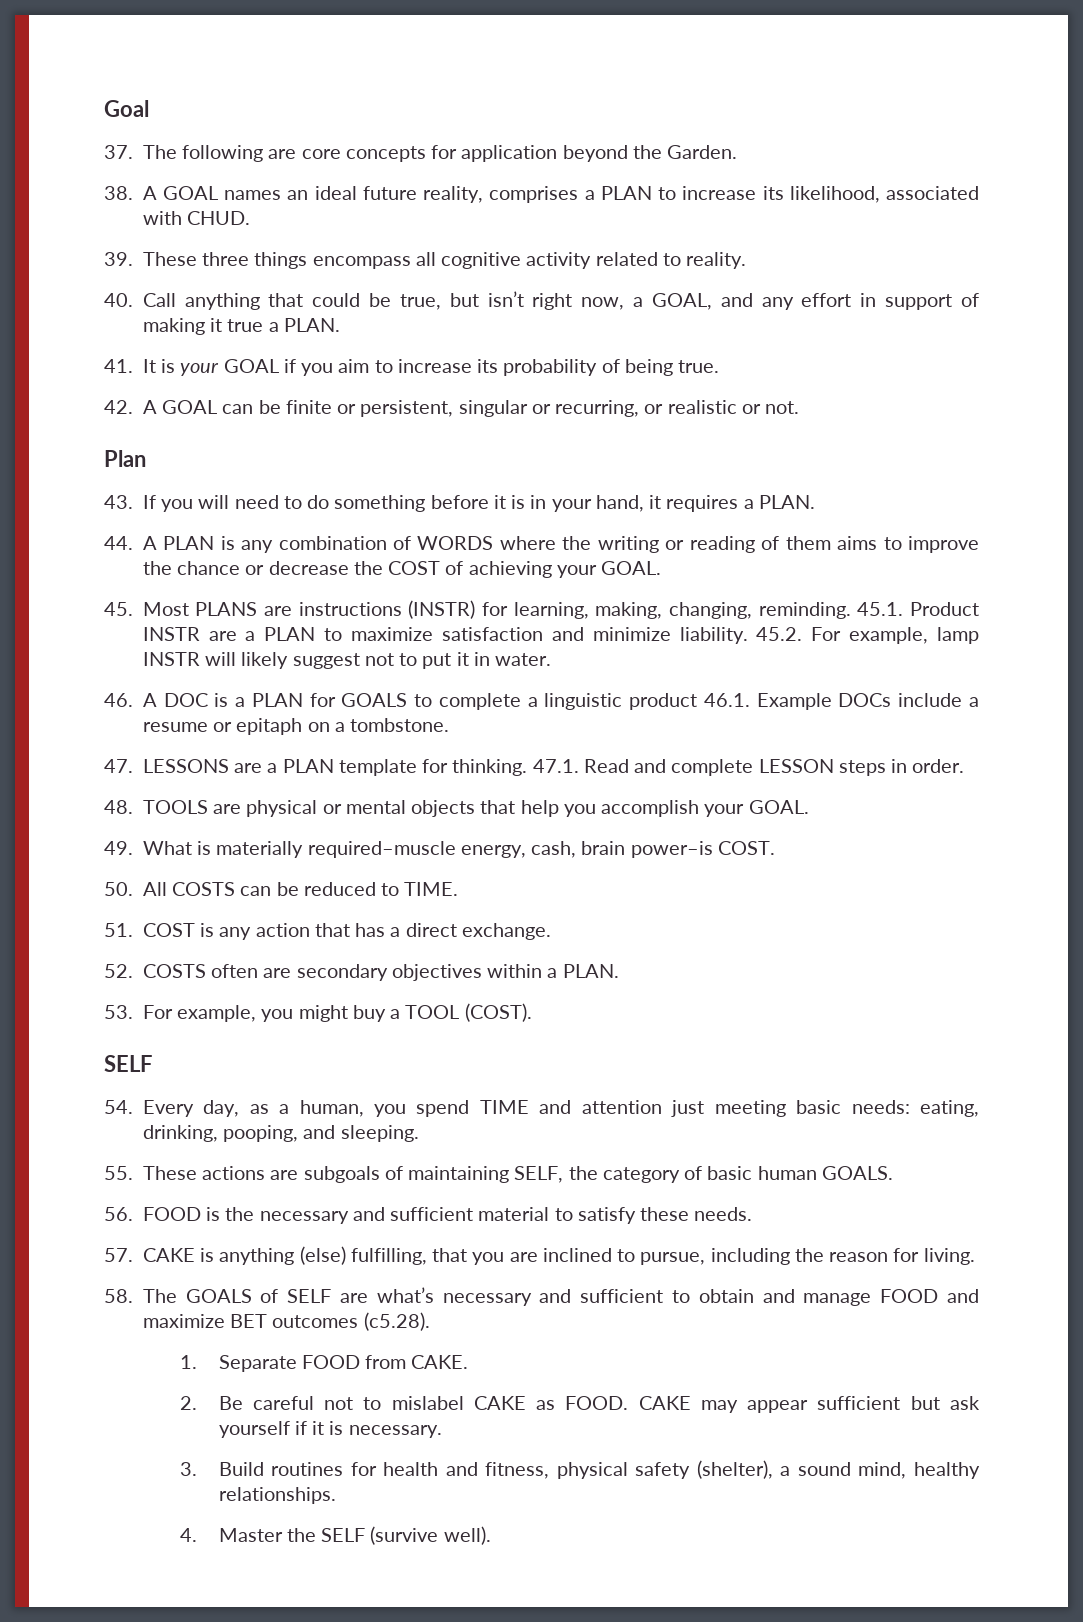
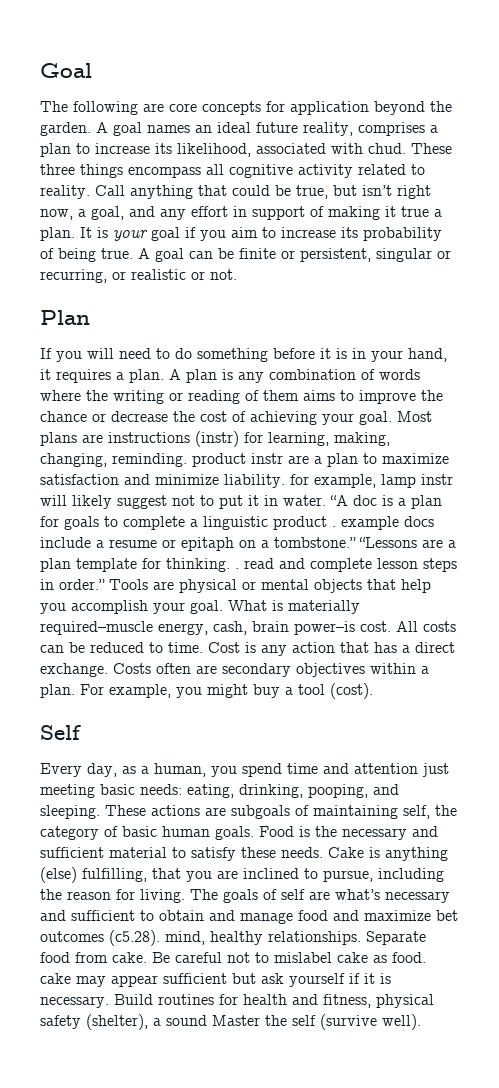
[104,145,133,159] 37. -> (92, 70) none
[667,145,738,159] [104,186,218,200] Garden. // 38. A GOAL -> [40,122,142,136] garden. A goal
[600,186,652,200] PLAN -> [40,143,71,157] plan
[187,211,251,225] [104,252,133,266] CHUD. // 39. -> [368,143,406,154] chud.
[104,293,133,307] // 40. -> (90, 192) none
[651,293,712,310] GOAL, -> [91,206,124,220] goal,
[283,318,340,332] [104,359,133,373] PLAN. // 41. -> [40,227,75,241] plan.
[223,359,279,373] GOAL -> [151,227,180,241] goal
[104,400,218,414] // 42. A GOAL -> [138,248,184,262] A goal
[104,495,133,509] 43. -> (90, 317) none
[758,495,815,509] [104,536,215,550] PLAN. // 44. A PLAN -> [129,369,217,383] plan. A plan
[417,536,494,550] WORDS -> [379,369,420,380] words
[388,561,441,575] COST -> [200,411,227,422] cost
[601,561,662,575] [104,602,258,616] GOAL. // 45. Most PLANS -> [359,411,432,425] [40,432,77,446] goal. Most plans
[408,600,476,619] (INSTR) -> [195,431,239,447] (instr)
[857,602,979,616] [142,627,316,641] 45.1. Product INSTR are a PLAN -> [192,453,358,467] product instr are a plan
[756,627,842,641] 45.2. For -> [290,474,309,485] for
[142,652,200,666] INSTR -> [421,474,453,485] instr
[104,693,408,707] // 46. A DOC is a PLAN for GOALS -> [330,495,442,509] [40,516,99,530] “A doc is a plan for goals
[703,693,892,710] 46.1. Example DOCs -> [332,516,434,530] . example docs
[350,718,450,732] [104,759,334,773] tombstone. // 47. LESSONS are a PLAN -> [274,537,456,548] [40,558,71,572] tombstone.” “Lessons are a plan
[532,759,629,773] 47.1. Read -> [235,558,274,569] . read
[758,759,834,773] LESSON -> [377,558,418,569] lesson
[912,759,965,773] [104,800,208,814] order. // 48. TOOLS -> [59,579,148,590] order.” Tools
[748,800,809,814] [104,841,133,855] GOAL. // 49. -> [190,600,223,614] goal.
[717,841,775,855] [104,882,236,896] COST. // 50. All COSTS -> [360,621,456,632] cost. All costs
[404,882,459,896] [104,923,195,937] TIME. // 51. COST -> [168,642,240,653] time. Cost
[104,964,206,978] // 52. COSTS -> [113,663,151,674] Costs
[562,964,619,978] [104,1005,133,1019] PLAN. // 53. -> [40,684,75,698] plan.
[405,1003,532,1022] [104,1055,152,1072] [104,1100,133,1114] TOOL (COST). // SELF // 54. -> [298,683,373,699] [40,725,81,740] tool (cost). // Self //
[479,1100,529,1114] TIME -> [287,763,318,774] time
[104,1166,133,1180] // 55. -> (100, 812) none
[514,1166,564,1183] SELF, -> [403,805,430,819] self,
[821,1166,893,1180] [104,1207,201,1221] GOALS. // 56. FOOD -> [215,826,294,840] goals. Food
[104,1248,195,1262] // 57. CAKE -> [328,847,364,858] Cake
[104,1289,332,1303] // 58. The GOALS of SELF -> [190,889,305,903] The goals of self
[880,1289,939,1303] FOOD -> [298,910,328,921] food
[230,1314,268,1328] BET -> [436,910,458,921] bet
[180,1355,469,1372] [180,1396,198,1410] // 1. Separate FOOD from CAKE. // 2. -> [165,931,426,945] [40,952,147,963] mind, healthy relationships. Separate food from cake.
[473,1396,691,1410] CAKE as FOOD. CAKE -> [337,952,426,963] [40,973,71,984] cake as food. cake
[180,1462,198,1476] // 3. -> (109, 1002) none
[858,1462,981,1479] [218,1487,336,1504] [180,1528,198,1542] mind, healthy relationships. // 4. -> (207, 1020) none
[321,1528,366,1542] SELF -> [292,1015,316,1026] self

